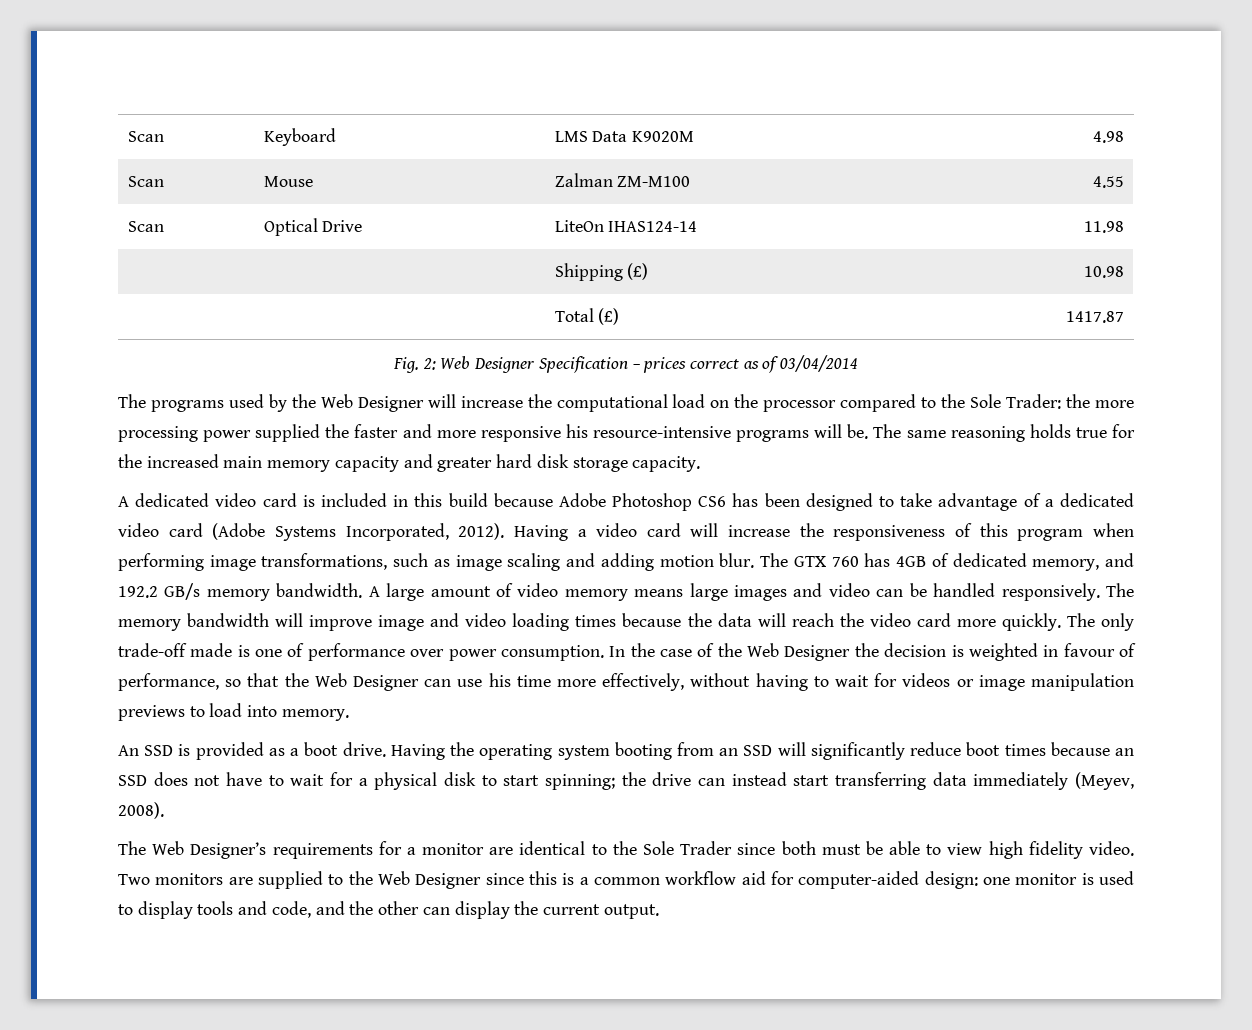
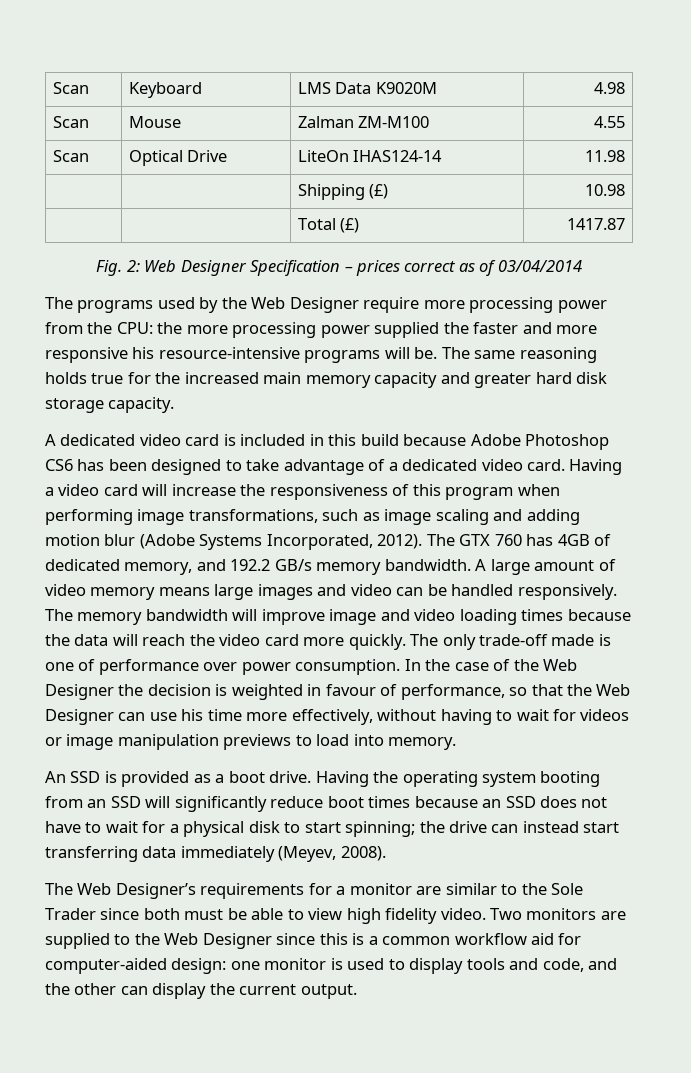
[427,394,1062,412] will increase the computational load on the processor compared to the Sole Trader: -> [363,297,607,313] [45,322,153,334] require more processing power from the CPU:
[168,523,505,541] card (Adobe Systems Incorporated, 2012). -> [527,459,566,471] card.
[719,553,755,568] blur. -> [104,534,423,550] blur (Adobe Systems Incorporated, 2012).
[519,841,586,855] identical -> [445,883,497,895] similar

